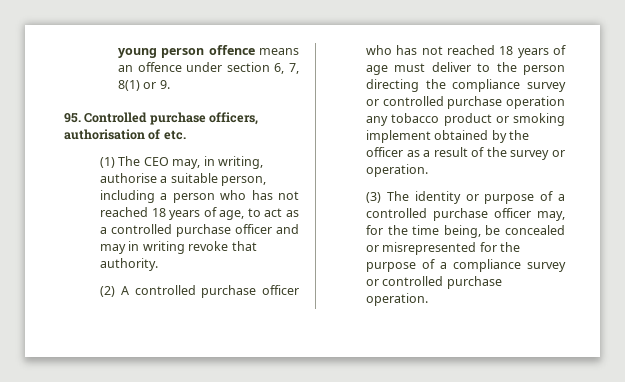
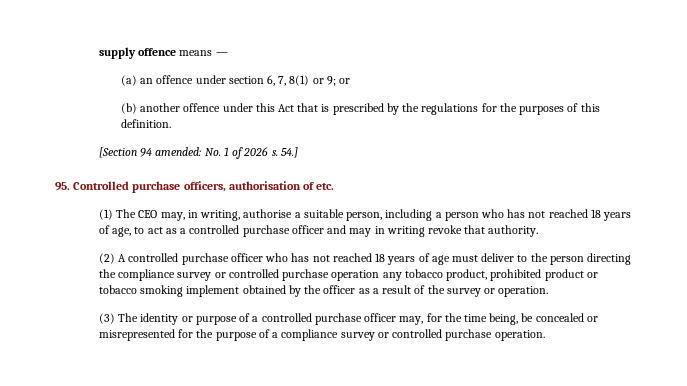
[118,45,299,58] young person offence means -> [98,47,228,59] [120,75,137,86] supply offence means — // (a)
[159,80,170,89] 9. -> [326,76,351,86] [120,103,600,115] [120,119,171,128] [98,147,298,159] 9; or // (b) another offence under this Act that is prescribed by the regulations for the purposes of this definition. // [Section 94 amended: No. 1 of 2026 s. 54.]
(440, 118) none -> [446,269,542,281] product, prohibited
(509, 119) none -> [98,285,137,294] tobacco

